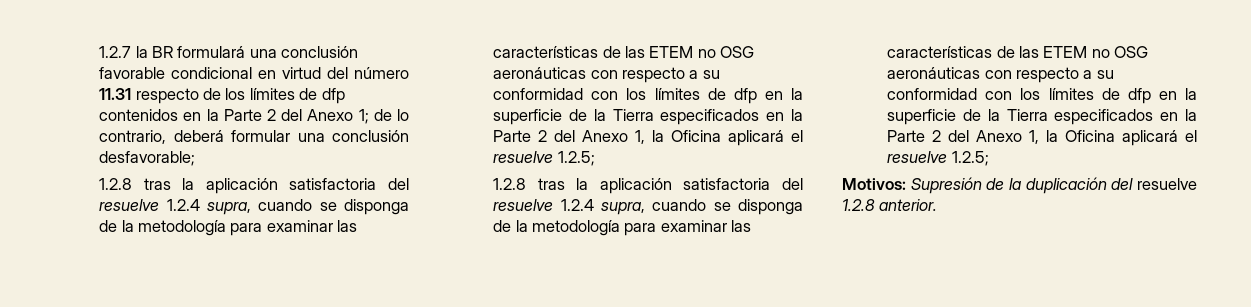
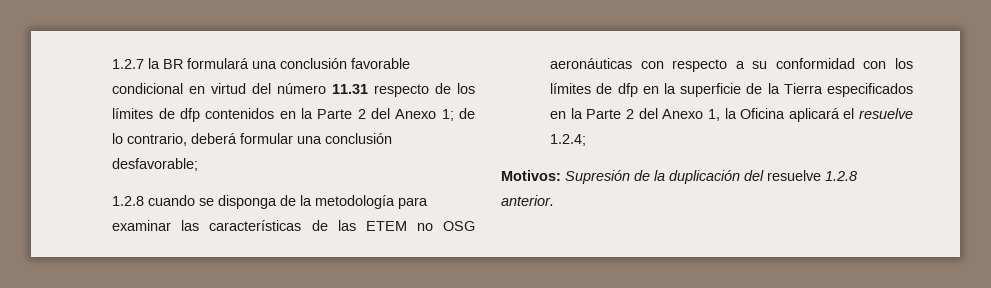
[143,178,410,194] [99,199,251,215] tras la aplicación satisfactoria del resuelve 1.2.4 supra, -> (145, 201) none
[557,151,595,166] [493,178,803,194] [493,199,803,215] [493,220,752,236] [887,46,1149,58] [887,67,1114,83] [887,88,1197,104] [887,109,1197,125] [887,130,1197,146] [887,151,989,166] 1.2.5; // 1.2.8 tras la aplicación satisfactoria del resuelve 1.2.4 supra, cuando se disponga de la metodología para examinar las características de las ETEM no OSG aeronáuticas con respecto a su conformidad con los límites de dfp en la superficie de la Tierra especificados en la Parte 2 del Anexo 1, la Oficina aplicará el resuelve 1.2.5; -> [550,134,587,146] 1.2.4;

